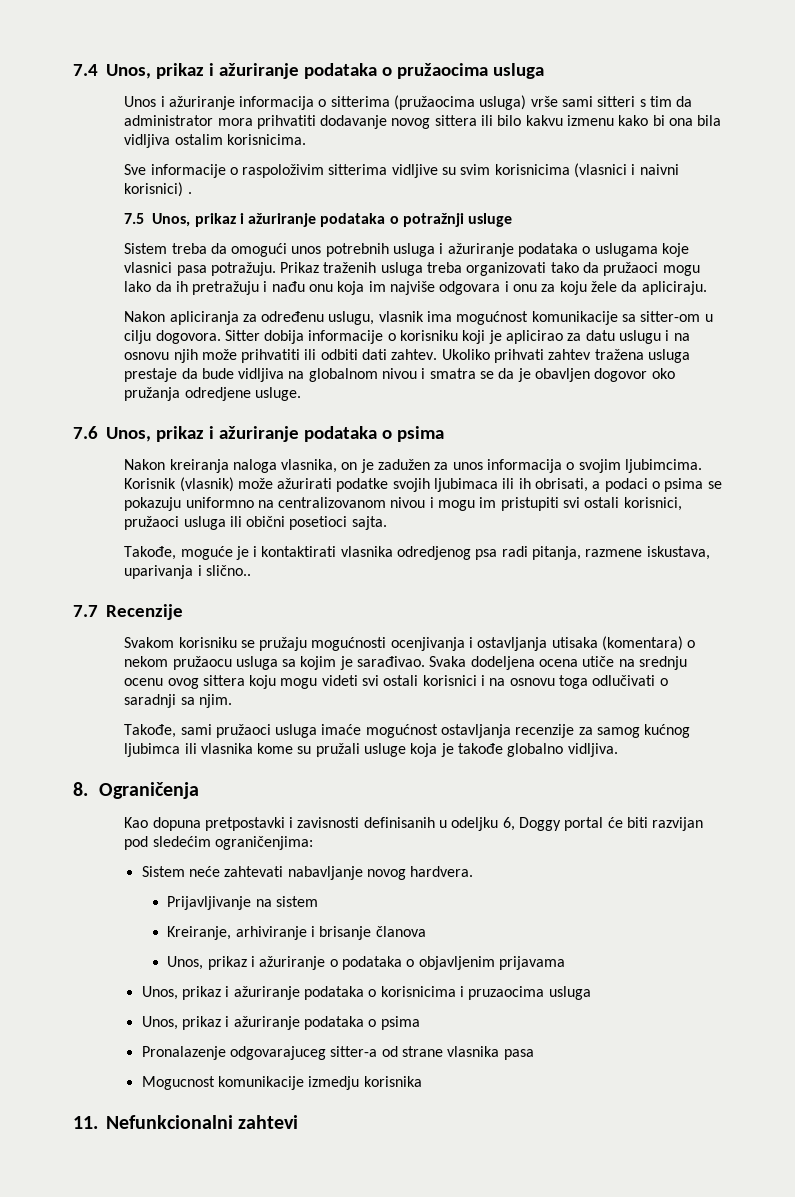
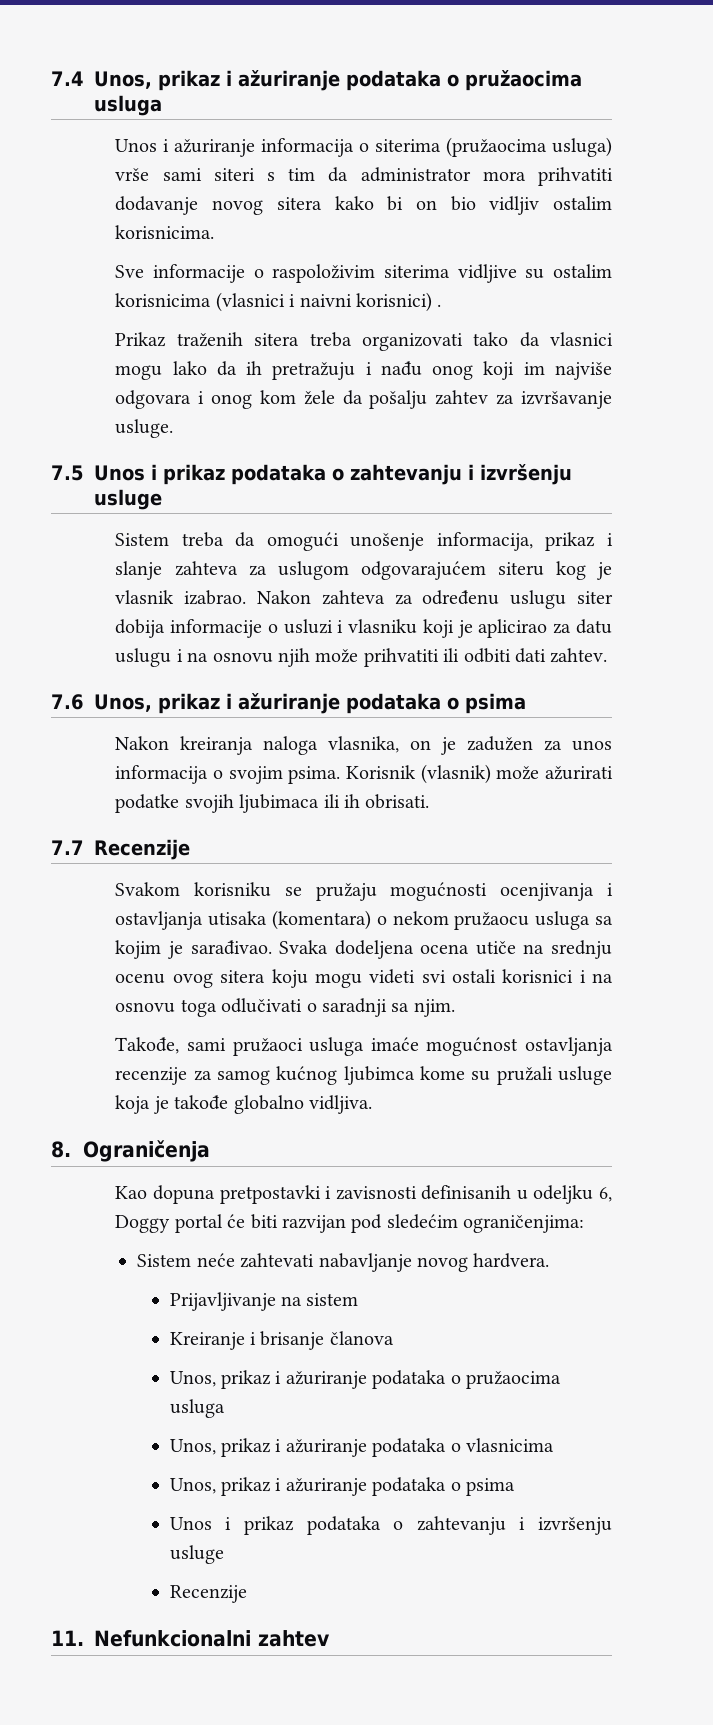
[330,96,390,107] sitterima -> [375,139,442,152] siterima
[597,96,636,107] sitteri -> [213,168,255,181] siteri
[434,115,722,126] [124,134,171,148] sittera ili bilo kakvu izmenu kako bi ona bila vidljiva -> [276,196,540,215] sitera kako bi on bio vidljiv
[328,164,388,175] sitterima -> [384,265,451,278] siterima
[460,164,491,175] svim -> [553,264,612,278] ostalim
[124,213,513,227] [124,243,690,257] [124,262,276,276] 7.5 Unos, prikaz i ažuriranje podataka o potražnji usluge // Sistem treba da omogući unos potrebnih usluga i ažuriranje podataka o uslugama koje vlasnici pasa potražuju. -> (442, 305) none
[380,262,423,276] usluga -> [254,333,300,346] sitera
[603,262,659,276] pružaoci -> [550,332,613,346] vlasnici
[309,281,365,295] onu koja -> [432,361,515,380] onog koji
[513,281,707,295] [124,311,713,325] [124,330,459,344] onu za koju žele da apliciraju. // Nakon apliciranja za određenu uslugu, vlasnik ima mogućnost komunikacije sa sitter-om u cilju dogovora. Sitter dobija informacije o korisniku -> [211,390,612,409] [115,419,174,438] [51,464,572,485] [94,489,162,510] [115,532,613,551] [115,561,613,580] [115,590,613,609] [115,619,418,638] onog kom žele da pošalju zahtev za izvršavanje usluge. // 7.5 Unos i prikaz podataka o zahtevanju i izvršenju usluge // Sistem treba da omogući unošenje informacija, prikaz i slanje zahteva za uslugom odgovarajućem siteru kog je vlasnik izabrao. Nakon zahteva za određenu uslugu siter dobija informacije o usluzi i vlasniku
[441,349,691,363] [124,368,675,382] [124,387,301,401] Ukoliko prihvati zahtev tražena usluga prestaje da bude vidljiva na globalnom nivou i smatra se da je obavljen dogovor oko pružanja odredjene usluge. -> (608, 655) none
[625,459,703,473] ljubimcima. -> [288,766,341,784] psima.
[535,478,722,492] [124,497,682,511] [124,516,387,530] [124,546,710,560] [124,565,251,579] obrisati, a podaci o psima se pokazuju uniformno na centralizovanom nivou i mogu im pristupiti svi ostali korisnici, pružaoci usluga ili obični posetioci sajta. // Takođe, moguće je i kontaktirati vlasnika odredjenog psa radi pitanja, razmene iskustava, uparivanja i slično.. -> [365,794,430,809] obrisati.
[202,675,245,686] sittera -> [220,970,266,983] sitera
[184,743,253,754] ili vlasnika -> (415, 1075) none
[167,926,307,940] Kreiranje, arhiviranje -> [169,1332,245,1350] Kreiranje
[329,956,565,970] [141,986,591,1000] [141,1016,420,1030] [141,1046,534,1060] [141,1076,422,1090] o podataka o objavljenim prijavama // Unos, prikaz i ažuriranje podataka o korisnicima i pruzaocima usluga // Unos, prikaz i ažuriranje podataka o psima // Pronalazenje odgovarajuceg sitter-a od strane vlasnika pasa // Mogucnost komunikacije izmedju korisnika -> [372,1370,562,1389] [169,1399,225,1418] [169,1438,555,1457] [169,1477,516,1496] [169,1516,612,1535] [169,1545,224,1564] [169,1585,247,1603] podataka o pružaocima usluga // Unos, prikaz i ažuriranje podataka o vlasnicima // Unos, prikaz i ažuriranje podataka o psima // Unos i prikaz podataka o zahtevanju i izvršenju usluge // Recenzije
[238,1115,299,1129] zahtevi -> [258,1630,330,1647] zahtev

